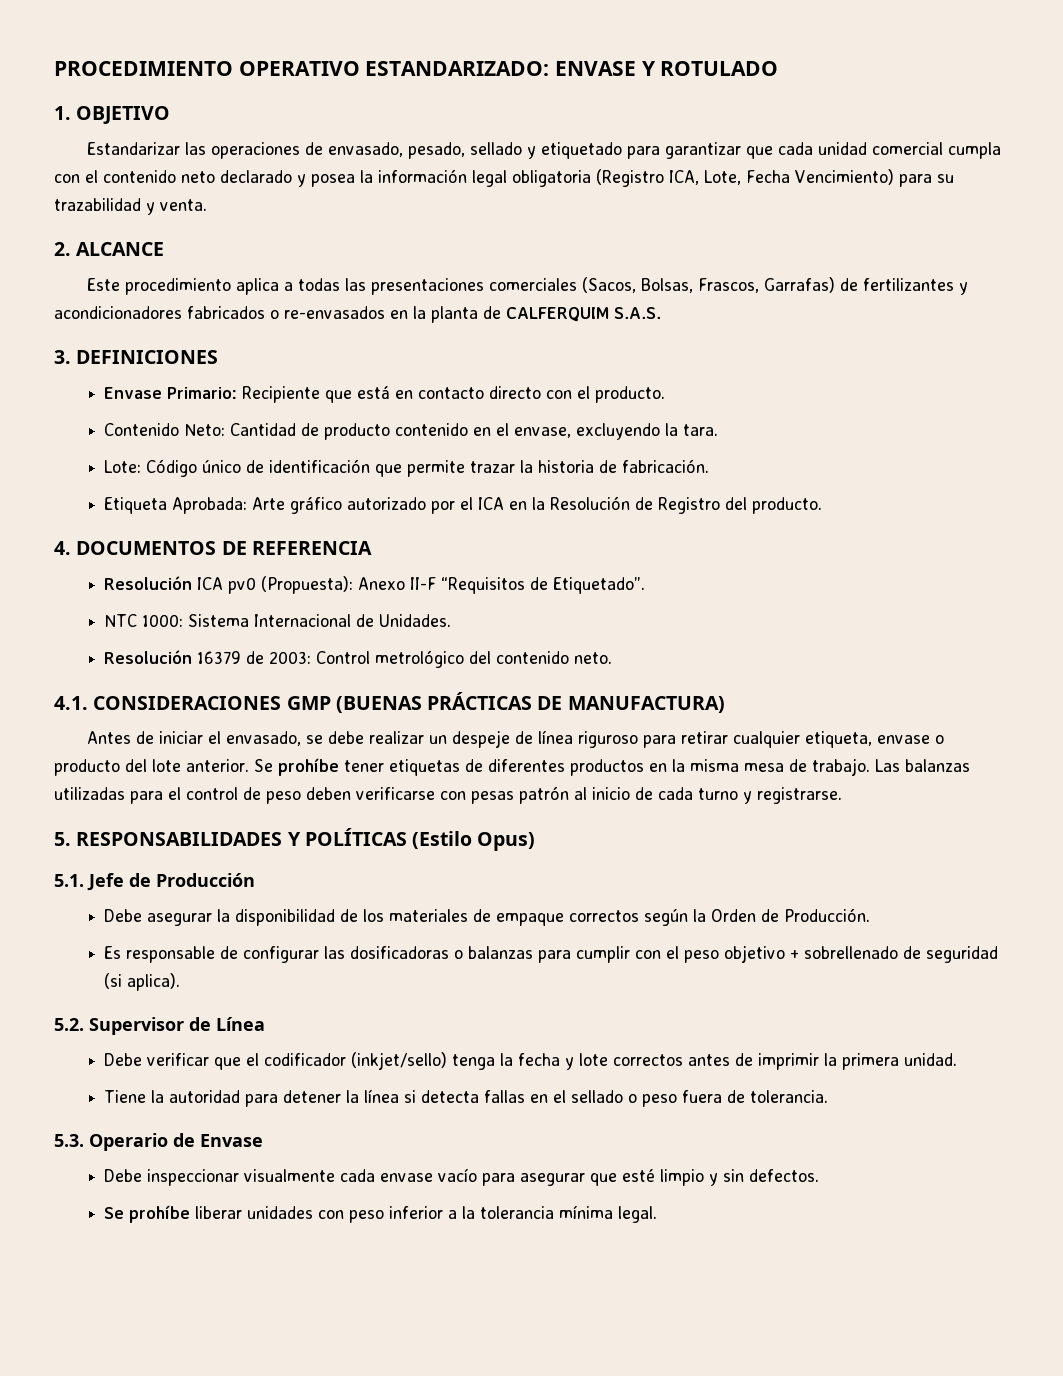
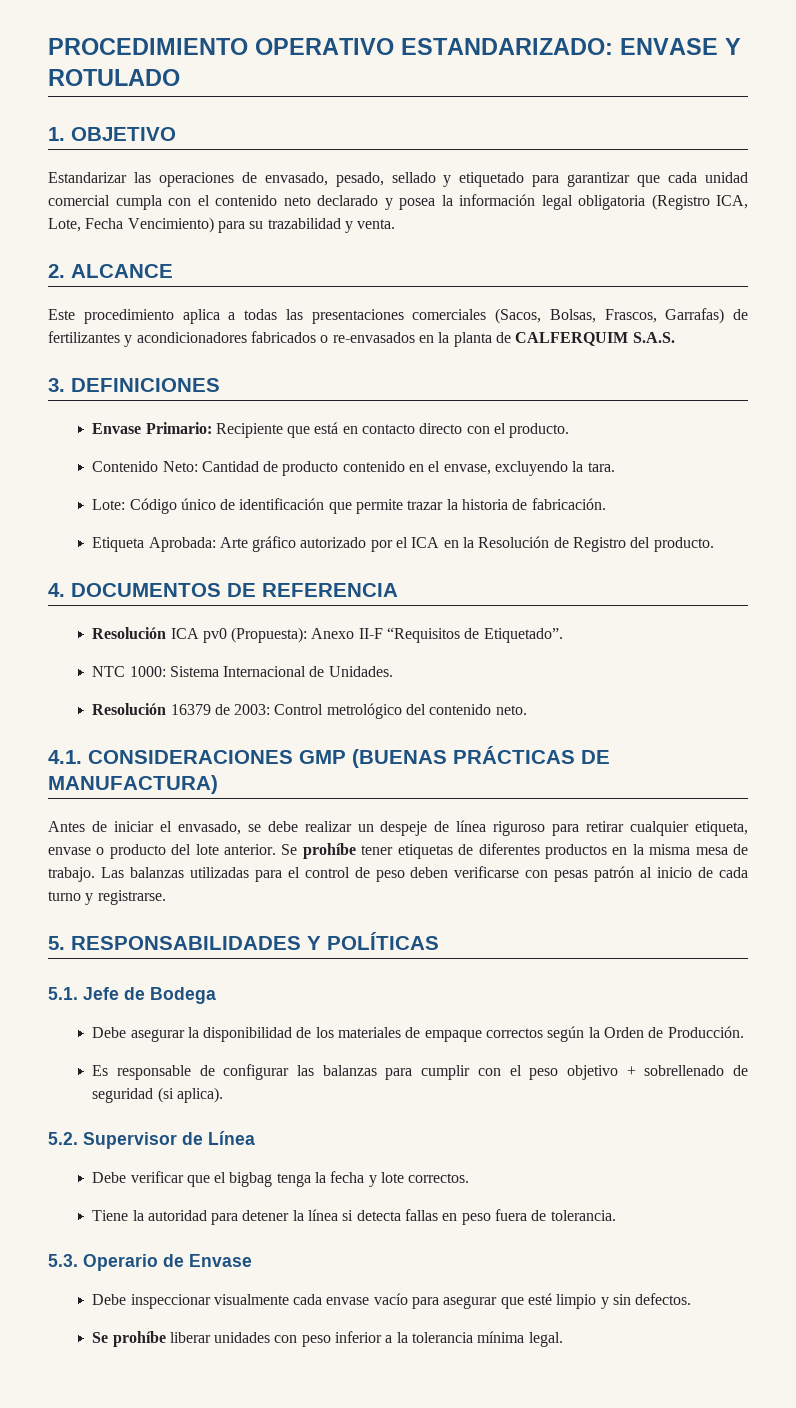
[412,831,536,851] (Estilo Opus) -> (439, 941) none
[156,873,255,887] Producción -> [150,987,216,1004] Bodega
[350,946,464,959] dosificadoras o -> (315, 1070) none
[264,1052,448,1070] codificador (inkjet/sello) -> [229,1172,273,1187] bigbag
[613,1053,958,1070] correctos antes de imprimir la primera unidad. -> [408,1173,470,1183] correctos.
[553,1090,638,1103] el sellado o -> (458, 1217) none

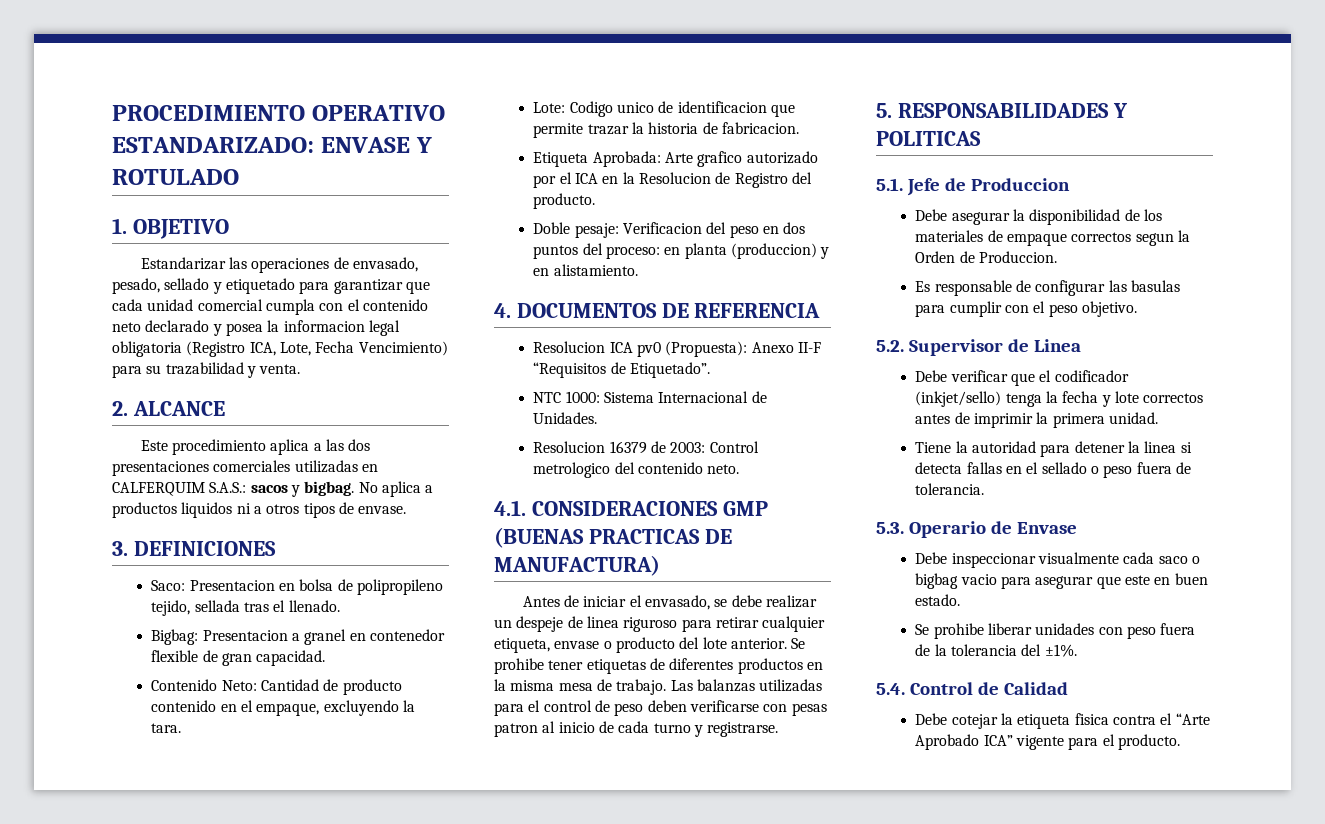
[459,194,535,206] información -> [283,320,365,332] informacion
[244,308,748,324] [48,331,675,347] [48,378,220,392] [92,422,570,438] todas las presentaciones comerciales (Sacos, Bolsas, Frascos, Garrafas) de fertilizantes y acondicionadores fabricados o re-envasados en la planta de CALFERQUIM S.A.S. // 3. DEFINICIONES // Envase Primario: Recipiente que está en contacto directo con el producto. -> [325,439,371,451] [112,460,378,476] [112,481,434,497] [112,502,407,518] [112,541,276,556] [151,579,444,595] [151,600,340,616] [151,629,446,645] [151,650,326,666] las dos presentaciones comerciales utilizadas en CALFERQUIM S.A.S.: sacos y bigbag. No aplica a productos liquidos ni a otros tipos de envase. // 3. DEFINICIONES // Saco: Presentacion en bolsa de polipropileno tejido, sellada tras el llenado. // Bigbag: Presentacion a granel en contenedor flexible de gran capacidad.
[443,464,491,475] envase, -> [256,703,320,716] empaque,
[129,498,325,514] Código único de identificación -> [569,101,767,117] Codigo unico de identificacion
[531,498,606,510] fabricación. -> [722,122,800,134] fabricacion.
[252,536,297,552] gráfico -> [697,151,743,167] grafico
[478,536,550,548] Resolución -> [639,172,712,184] Resolucion
(714, 544) none -> [533,222,806,238] [533,243,830,259] [533,264,638,276] // Doble pesaje: Verificacion del peso en dos puntos del proceso: en planta (produccion) y en alistamiento.
[92,627,167,639] Resolución -> [533,341,606,353] Resolucion
[92,703,167,715] Resolución -> [533,441,606,453] Resolucion
[326,703,402,719] metrológico -> [533,462,611,478] metrologico
[453,746,575,764] PRÁCTICAS -> [588,529,700,544] PRACTICAS
[456,820,487,832] línea -> [586,616,619,628] linea
[302,843,356,859] prohíbe -> [494,658,544,674] prohibe
[594,866,635,882] patrón -> [494,723,538,737] patron
[327,932,439,950] POLÍTICAS -> [876,131,981,146] POLITICAS
[150,987,216,1004] Bodega -> [970,178,1070,191] Produccion
[547,1026,585,1042] según -> [1135,233,1174,246] segun
[667,1026,744,1038] Producción. -> [979,251,1058,263] Produccion.
[322,1065,377,1076] balanzas -> [1131,280,1181,292] basulas
[566,1065,748,1080] [92,1087,223,1103] objetivo + sobrellenado de seguridad (si aplica). -> [1082,301,1138,317] objetivo.
[208,1131,255,1145] Línea -> [1033,339,1081,352] Linea
[229,1172,273,1187] bigbag -> [1054,370,1129,382] [915,391,1002,407] codificador (inkjet/sello)
[408,1173,470,1183] correctos. -> [1143,393,1204,403] [915,412,1159,428] correctos antes de imprimir la primera unidad.
[308,1209,339,1221] línea -> [1144,441,1177,453] linea
(458, 1217) none -> [1026,462,1100,474] el sellado o
[326,1293,692,1309] [92,1331,166,1347] envase vacío para asegurar que esté limpio y sin defectos. // Se prohíbe -> [1158,556,1201,564] [915,573,1208,589] [915,594,961,606] [915,623,984,639] saco o bigbag vacio para asegurar que este en buen estado. // Se prohibe
[335,1331,563,1347] inferior a la tolerancia mínima legal. -> [1160,623,1196,635] [915,644,1077,657] [876,682,1068,695] [915,713,1210,729] [915,734,1181,750] fuera de la tolerancia del ±1%. // 5.4. Control de Calidad // Debe cotejar la etiqueta fisica contra el “Arte Aprobado ICA” vigente para el producto.

